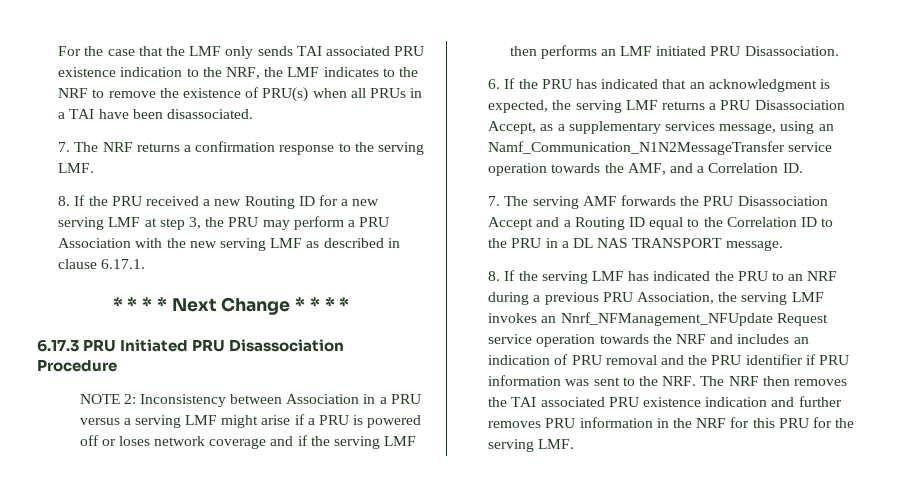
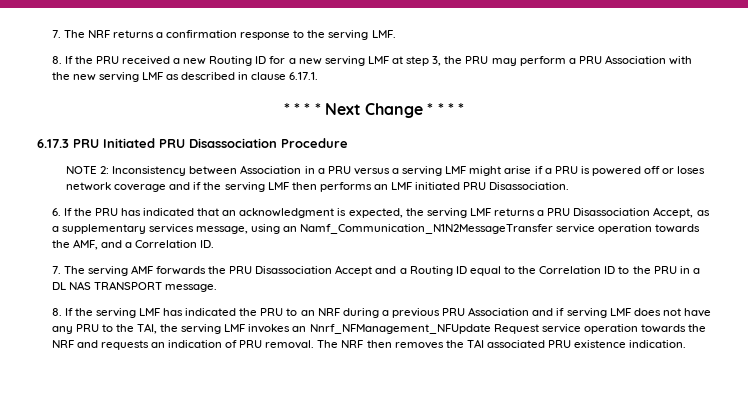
[58,46,425,59] [58,67,418,79] [58,87,423,102] [58,109,254,119] For the case that the LMF only sends TAI associated PRU existence indication to the NRF, the LMF indicates to the NRF to remove the existence of PRU(s) when all PRUs in a TAI have been disassociated. // -> (51, 34) none
[637,292,715,304] Association, -> [468,307,711,318] [51,323,157,334] Association and if serving LMF does not have any PRU to the TAI,
[737,334,790,344] includes -> [100,340,149,350] requests
[605,354,849,365] [488,375,697,386] removal and the PRU identifier if PRU information was sent to the NRF. -> [265,340,315,349] removal.
[705,396,842,407] [488,417,855,428] [488,439,575,452] indication and further removes PRU information in the NRF for this PRU for the serving LMF. -> [629,340,687,348] indication.

